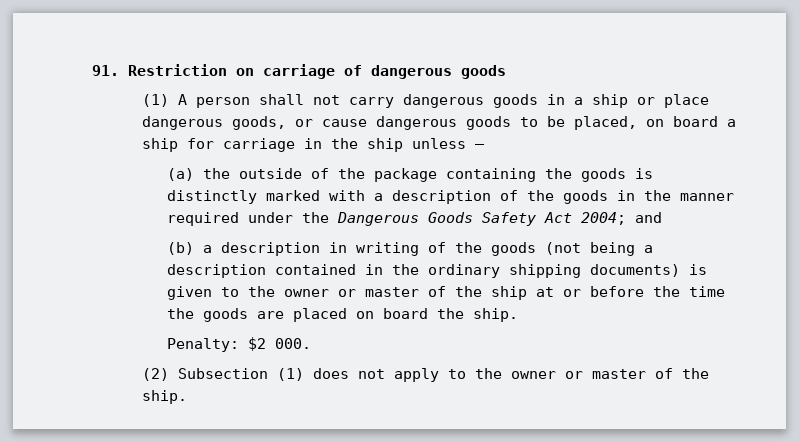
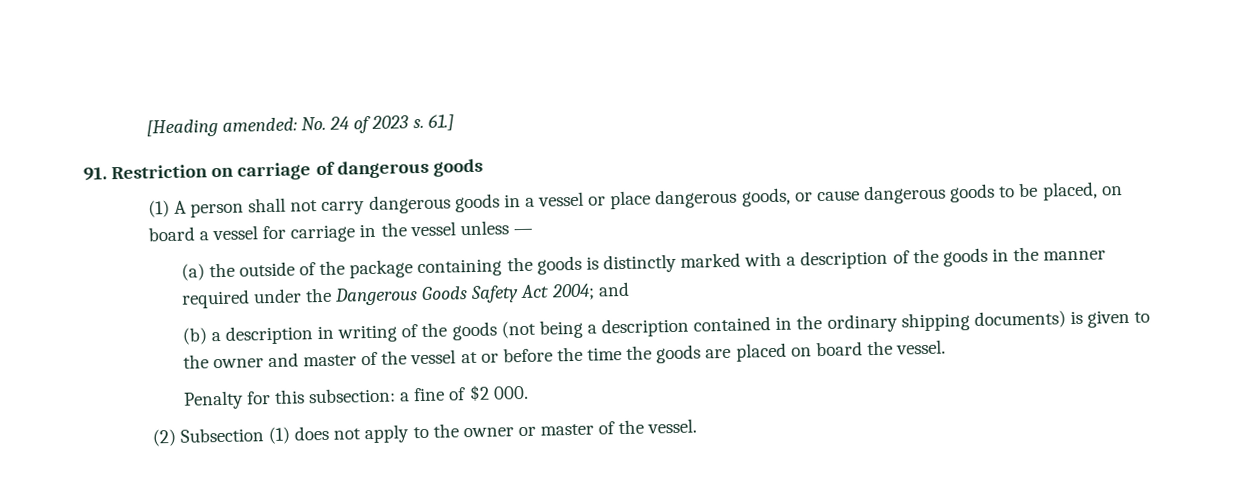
(92, 70) none -> [145,114,454,138] [Heading amended: No. 24 of 2023 s. 61.] //
[591,94,628,108] ship -> [538,191,585,207] vessel
[141,138,178,152] ship -> [212,225,259,241] vessel
[366,138,403,152] ship -> [409,221,456,237] vessel
[337,286,527,300] or master of the ship -> [267,349,457,368] and master of the vessel
[472,308,518,322] [166,338,239,352] ship. // Penalty: -> [896,339,947,355] [182,387,467,410] vessel. // Penalty for this subsection: a fine of
[141,390,187,404] ship. -> [647,418,698,434] vessel.

